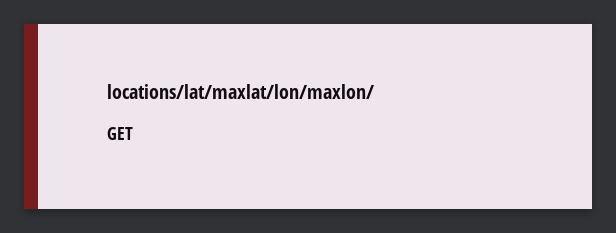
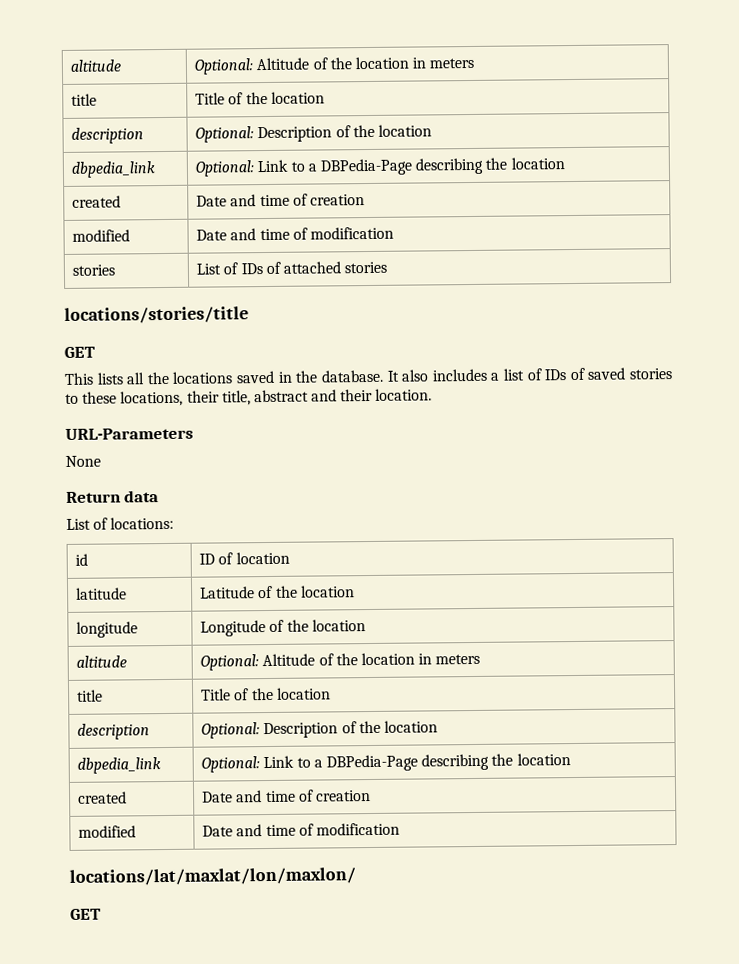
(107, 91) none -> [70,59,122,72] [194,56,475,75] [71,93,98,106] [195,91,325,105] [71,127,145,144] [195,124,432,143] [71,161,157,178] [195,157,565,177] [72,195,122,208] [196,193,365,207] [72,229,131,242] [196,226,394,241] [72,264,116,276] [196,261,388,275] [64,306,249,324] [64,346,95,358] [64,367,673,385] [65,388,433,407] [65,427,194,440] [65,455,101,467] [66,490,160,503] [66,516,175,530] [75,553,89,566] [199,551,290,565] [76,587,128,600] [200,585,355,599] [76,621,139,638] [200,619,366,637] [76,655,128,668] [200,652,481,671] [77,689,104,702] [201,687,331,701] [77,723,151,740] [201,720,438,739] [77,757,162,774] [201,753,571,773] [78,791,128,804] [202,789,371,803] [78,825,137,838] [202,822,400,837] altitude | Optional: Altitude of the location in meters // title | Title of the location // description | Optional: Description of the location // dbpedia_link | Optional: Link to a DBPedia-Page describing the location // created | Date and time of creation // modified | Date and time of modification // stories | List of IDs of attached stories // locations/stories/title // GET // This lists all the locations saved in the database. It also includes a list of IDs of saved stories to these locations, their title, abstract and their location. // URL-Parameters // None // Return data // List of locations: // id | ID of location // latitude | Latitude of the location // longitude | Longitude of the location // altitude | Optional: Altitude of the location in meters // title | Title of the location // description | Optional: Description of the location // dbpedia_link | Optional: Link to a DBPedia-Page describing the location // created | Date and time of creation // modified | Date and time of modification //

